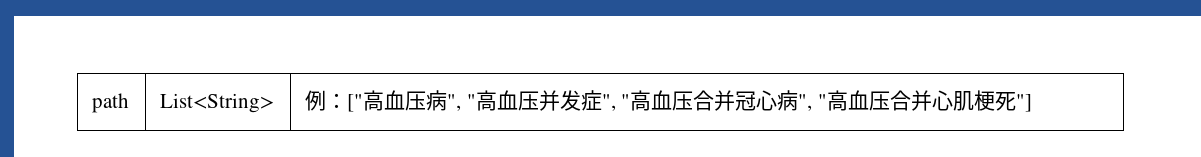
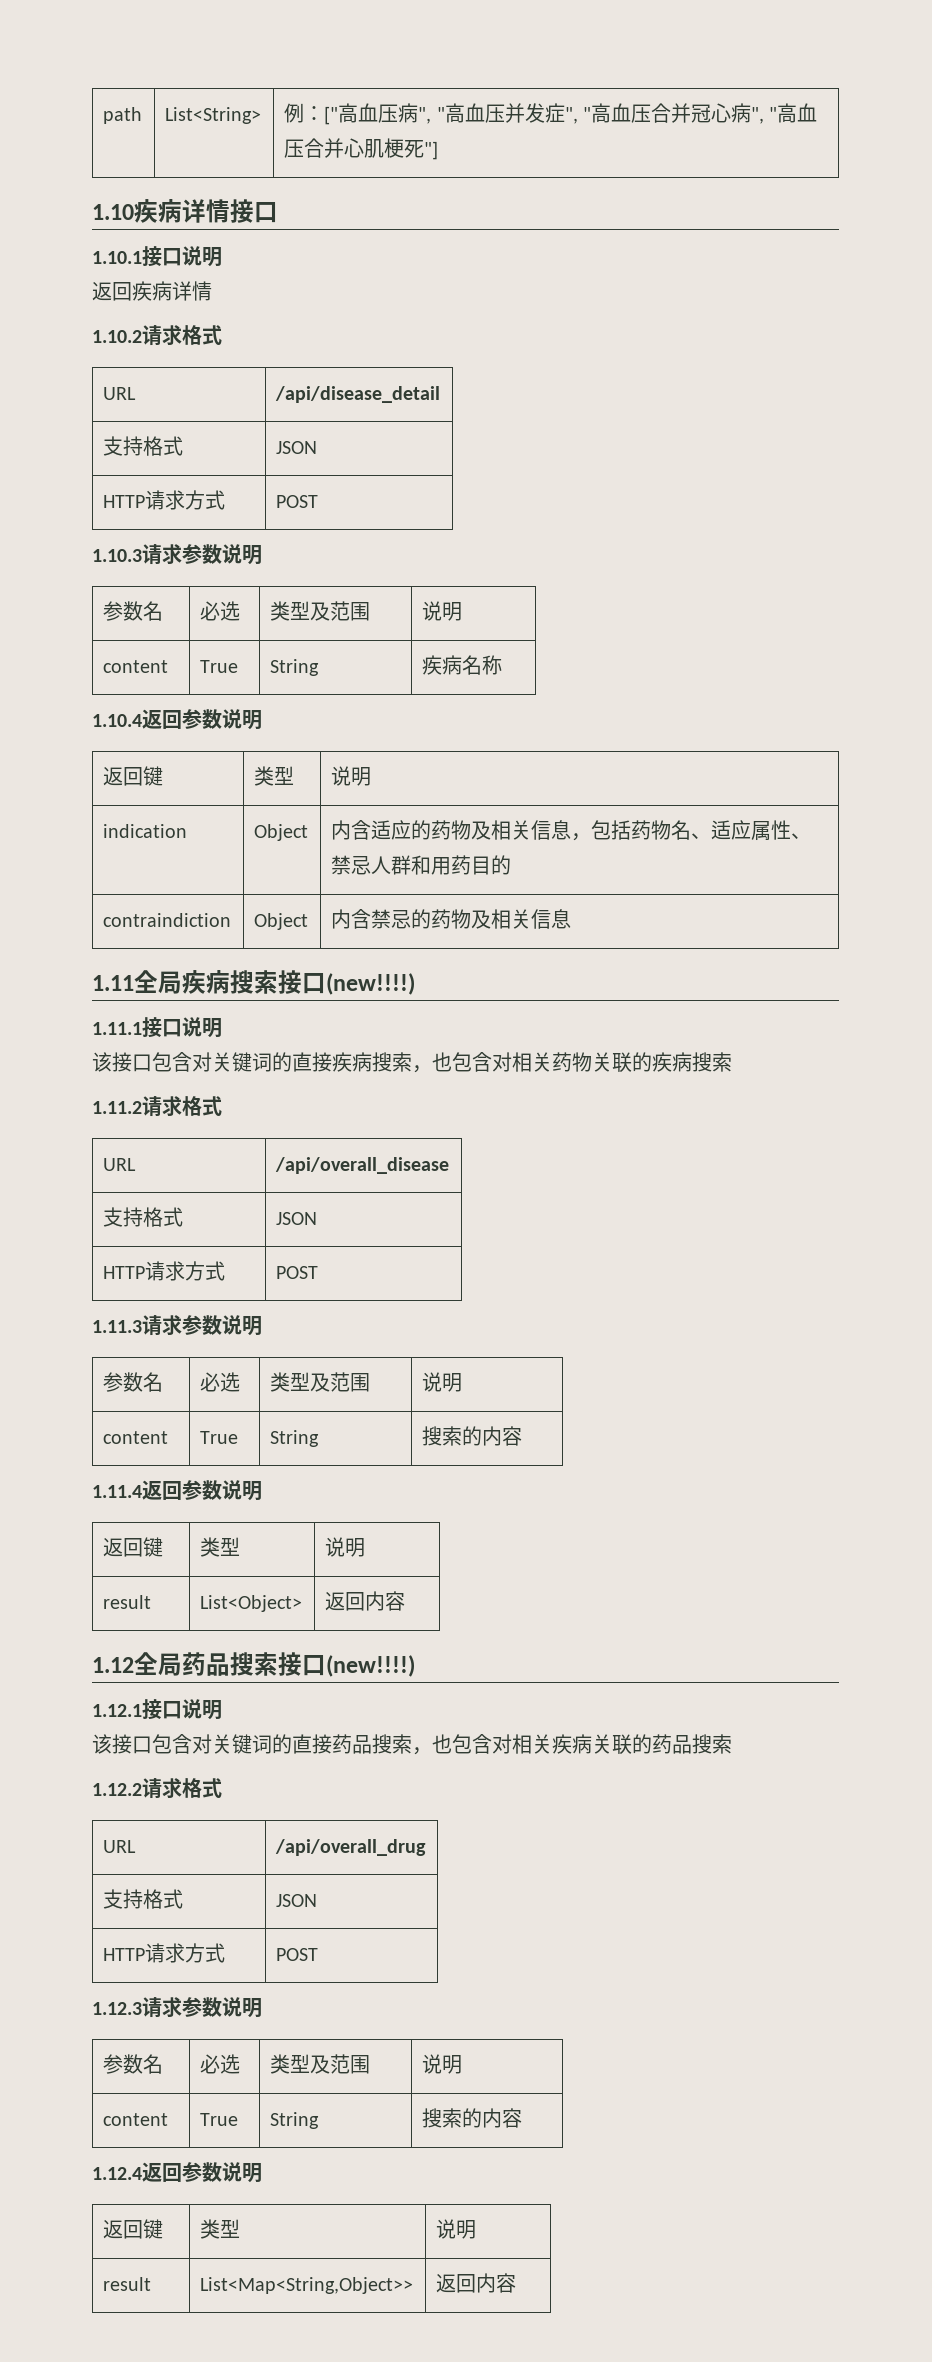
(1033, 103) none -> [92,199,278,223] [92,246,222,267] [92,281,212,301] [92,325,222,346] [103,387,137,400] [275,386,441,403] [103,436,184,456] [276,441,318,454] [103,490,226,510] [276,495,319,508] [92,544,262,565] [103,601,164,621] [200,601,241,621] [270,601,371,621] [422,601,463,621] [103,660,169,673] [200,660,239,673] [270,659,320,676] [422,655,503,675] [92,709,262,730] [103,766,164,786] [254,766,295,786] [331,766,372,786] [103,824,188,838] [254,824,309,841] [331,820,812,841] [331,855,512,875] [103,913,232,927] [254,913,309,930] [331,909,572,929] [92,970,415,995] [92,1017,222,1038] [92,1052,732,1073] [92,1096,222,1117] [103,1158,137,1171] [275,1157,450,1174] [103,1207,184,1227] [276,1212,318,1225] [103,1261,226,1281] [276,1266,319,1279] [92,1315,262,1336] [103,1372,164,1392] [200,1372,241,1392] [270,1372,371,1392] [422,1372,463,1392] [103,1431,169,1444] [200,1431,239,1444] [270,1430,320,1447] [422,1426,523,1446] [92,1480,262,1501] [103,1537,164,1557] [200,1537,241,1557] [325,1537,366,1557] [103,1595,152,1609] [200,1595,303,1612] [325,1591,406,1611] [92,1652,415,1677] [92,1699,222,1720] [92,1734,732,1755] [92,1778,222,1799] [103,1840,137,1853] [275,1839,427,1856] [103,1889,184,1909] [276,1894,318,1907] [103,1943,226,1963] [276,1948,319,1961] [92,1997,262,2018] [103,2054,164,2074] [200,2054,241,2074] [270,2054,371,2074] [422,2054,463,2074] [103,2113,169,2126] [200,2113,239,2126] [270,2112,320,2129] [422,2108,523,2128] [92,2162,262,2183] [103,2219,164,2239] [200,2219,241,2239] [436,2219,477,2239] [103,2277,152,2291] [200,2277,414,2294] [436,2273,517,2293] // 1.10疾病详情接口 // 1.10.1接口说明 // 返回疾病详情 // 1.10.2请求格式 // URL | /api/disease_detail // 支持格式 | JSON // HTTP请求方式 | POST // 1.10.3请求参数说明 // 参数名 | 必选 | 类型及范围 | 说明 // content | True | String | 疾病名称 // 1.10.4返回参数说明 // 返回键 | 类型 | 说明 // indication | Object | 内含适应的药物及相关信息，包括药物名、适应属性、禁忌人群和用药目的 // contraindiction | Object | 内含禁忌的药物及相关信息 // 1.11全局疾病搜索接口(new!!!!) // 1.11.1接口说明 // 该接口包含对关键词的直接疾病搜索，也包含对相关药物关联的疾病搜索 // 1.11.2请求格式 // URL | /api/overall_disease // 支持格式 | JSON // HTTP请求方式 | POST // 1.11.3请求参数说明 // 参数名 | 必选 | 类型及范围 | 说明 // content | True | String | 搜索的内容 // 1.11.4返回参数说明 // 返回键 | 类型 | 说明 // result | List<Object> | 返回内容 // 1.12全局药品搜索接口(new!!!!) // 1.12.1接口说明 // 该接口包含对关键词的直接药品搜索，也包含对相关疾病关联的药品搜索 // 1.12.2请求格式 // URL | /api/overall_drug // 支持格式 | JSON // HTTP请求方式 | POST // 1.12.3请求参数说明 // 参数名 | 必选 | 类型及范围 | 说明 // content | True | String | 搜索的内容 // 1.12.4返回参数说明 // 返回键 | 类型 | 说明 // result | List<Map<String,Object>> | 返回内容

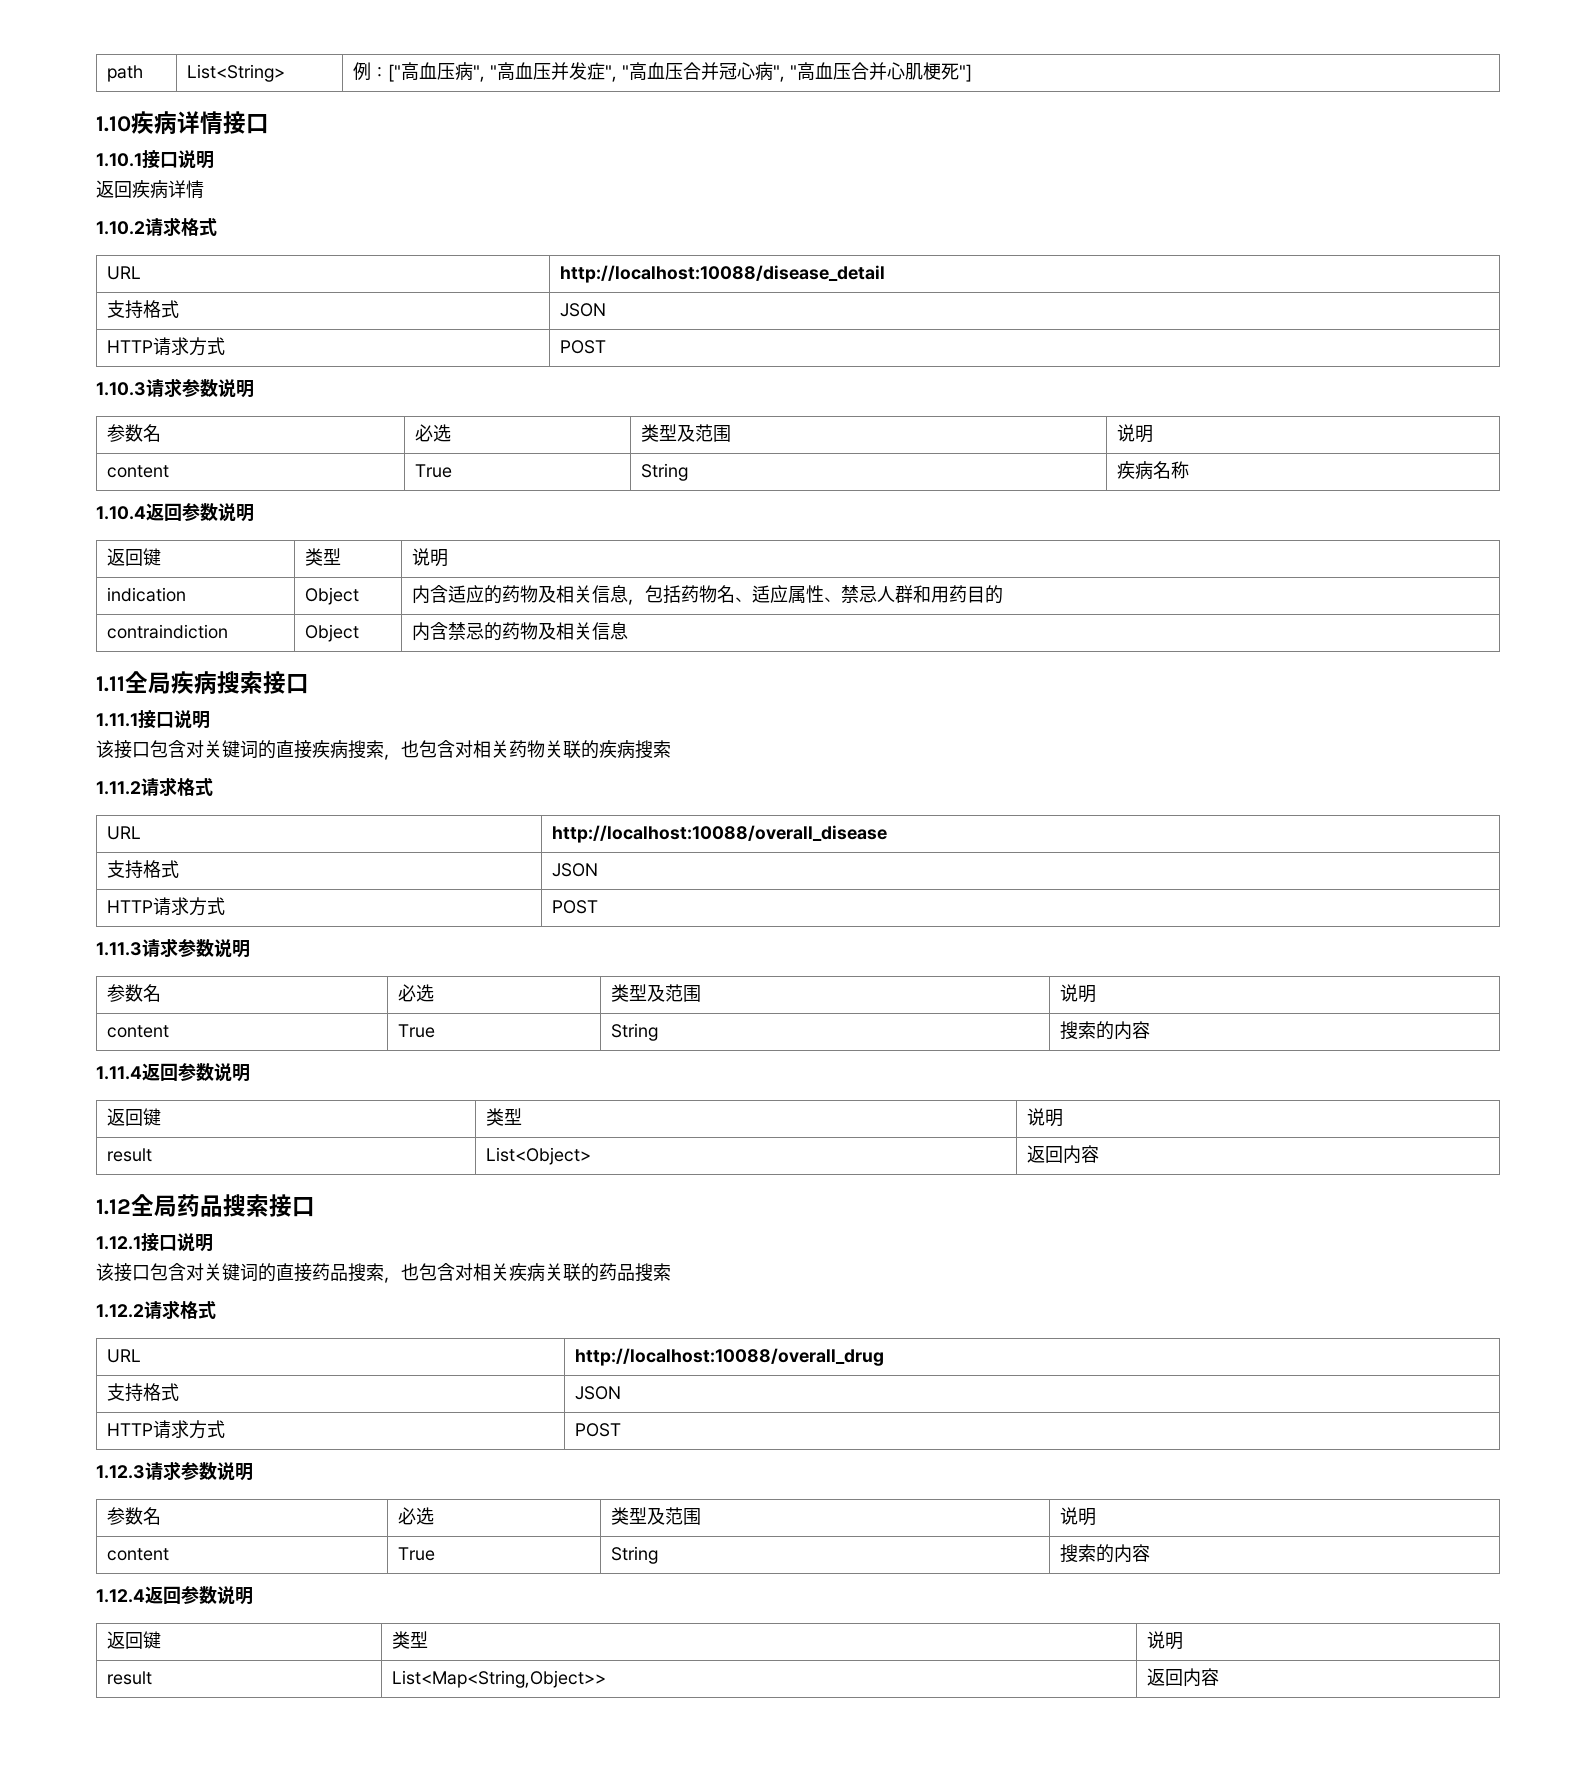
[275,386,441,403] /api/disease_detail -> [560,265,886,283] http://localhost:10088/disease_detail
[326,973,415,995] (new!!!!) -> (309, 684) none
[275,1157,450,1174] /api/overall_disease -> [552,825,888,843] http://localhost:10088/overall_disease
[326,1655,415,1677] (new!!!!) -> (315, 1207) none
[275,1839,427,1856] /api/overall_drug -> [575,1348,885,1366] http://localhost:10088/overall_drug

